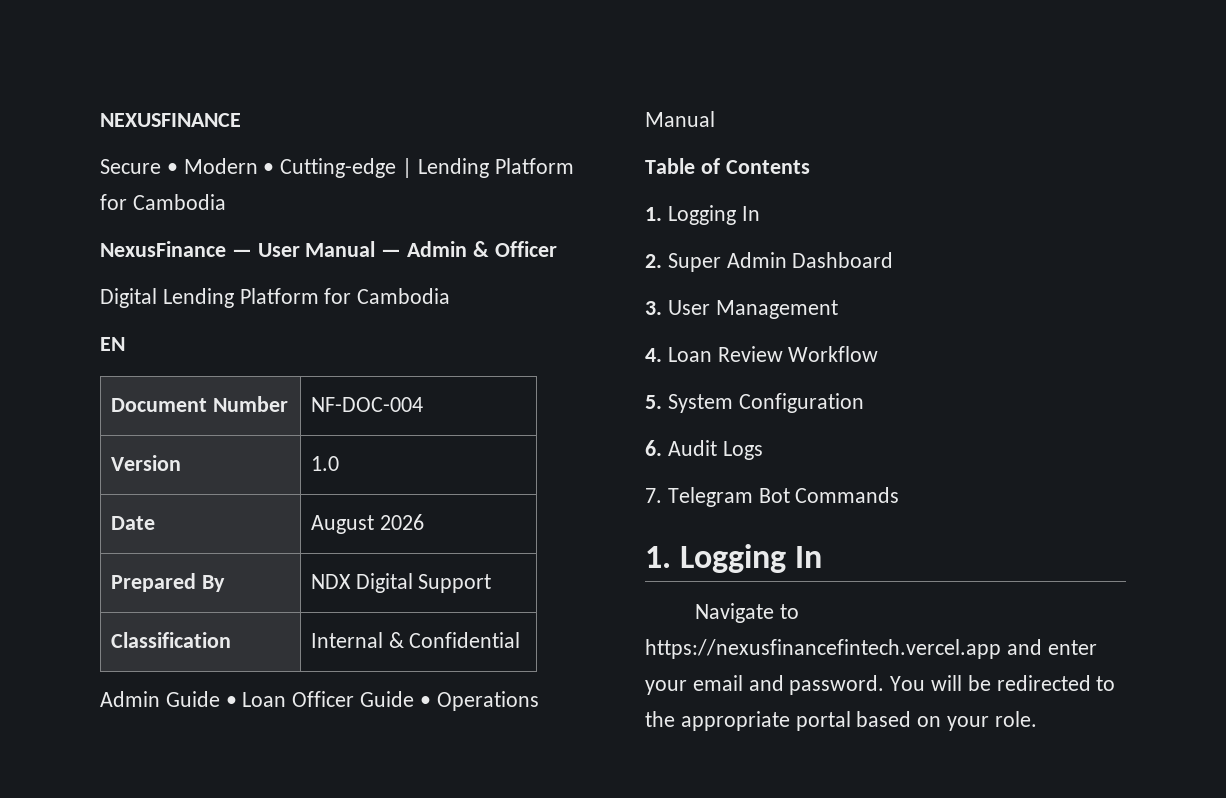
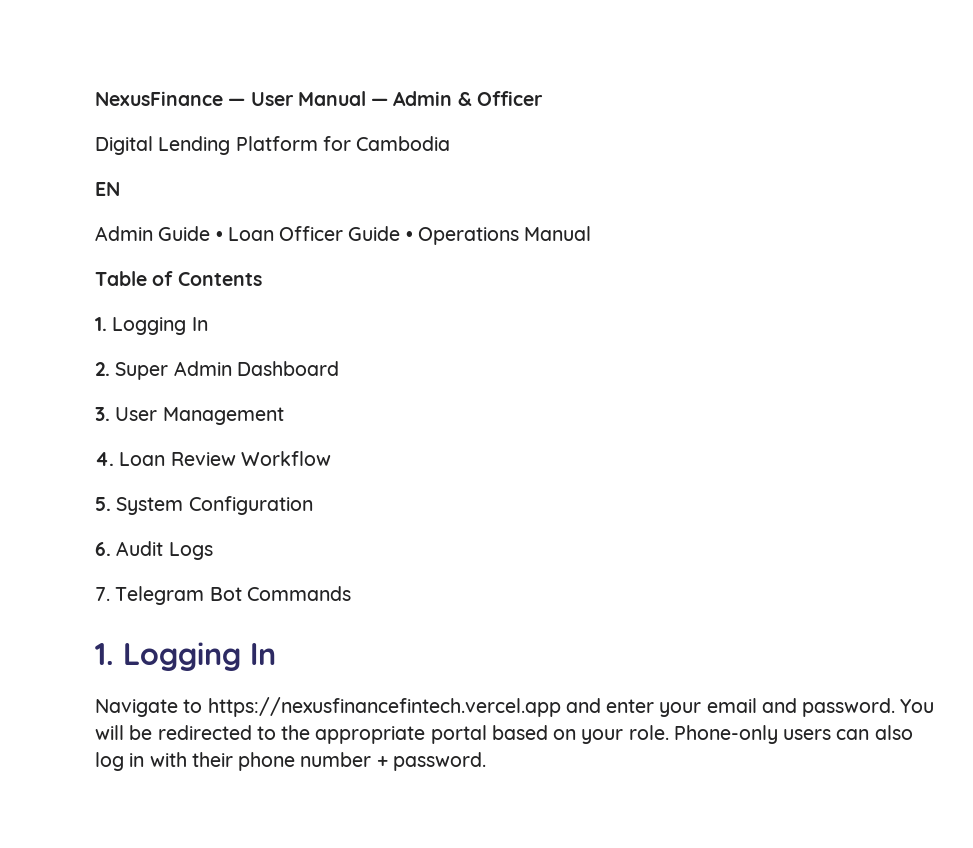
[100,113,241,127] [100,158,574,178] [100,194,226,210] NEXUSFINANCE // Secure • Modern • Cutting-edge | Lending Platform for Cambodia // -> (95, 98) none
[110,396,288,412] [310,397,423,412] [110,455,181,471] [310,456,339,471] [110,516,155,530] [310,514,424,534] [110,573,225,592] [310,573,492,593] [110,632,231,648] [310,632,521,648] // Document Number | NF-DOC-004 // Version | 1.0 // Date | August 2026 // Prepared By | NDX Digital Support // Classification | Internal & Confidential -> (120, 189) none
(1037, 719) none -> [673,725,913,744] [95,752,486,771] Phone-only users can also log in with their phone number + password.

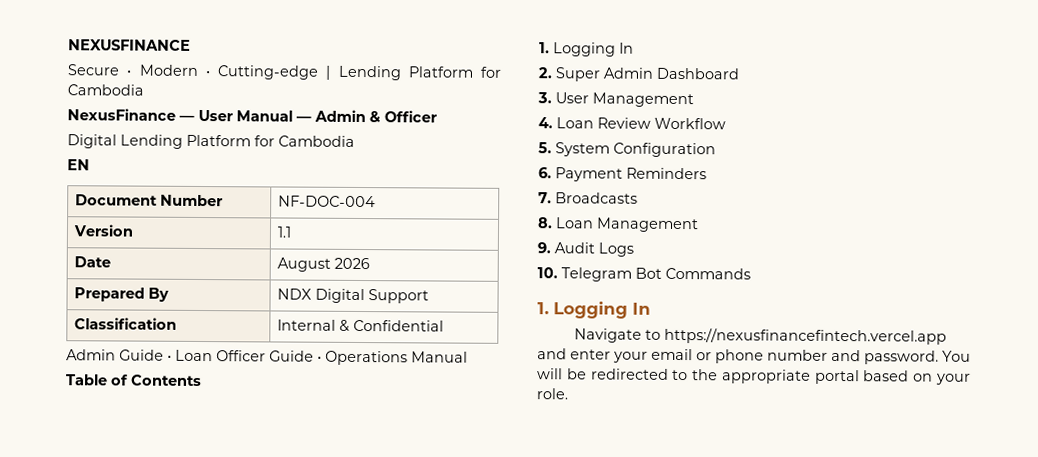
(95, 98) none -> [68,39,191,51] [67,64,502,81] [67,84,144,96] NEXUSFINANCE // Secure • Modern • Cutting-edge | Lending Platform for Cambodia //
(120, 189) none -> [75,194,224,207] [278,195,377,208] [73,224,135,237] [277,226,293,238] [74,256,112,268] [277,257,371,272] [74,287,170,302] [277,288,430,304] [74,317,178,330] [277,319,445,332] // Document Number | NF-DOC-004 // Version | 1.1 // Date | August 2026 // Prepared By | NDX Digital Support // Classification | Internal & Confidential
(111, 549) none -> [555,167,707,182] [538,192,638,204] [538,217,699,233] [537,242,551,254] Payment Reminders // 7. Broadcasts // 8. Loan Management // 9.
[95,587,110,601] 7. -> [537,267,558,279] 10.
(757, 705) none -> [696,349,828,364] or phone number
[673,725,913,744] [95,752,486,771] Phone-only users can also log in with their phone number + password. -> (568, 394) none

